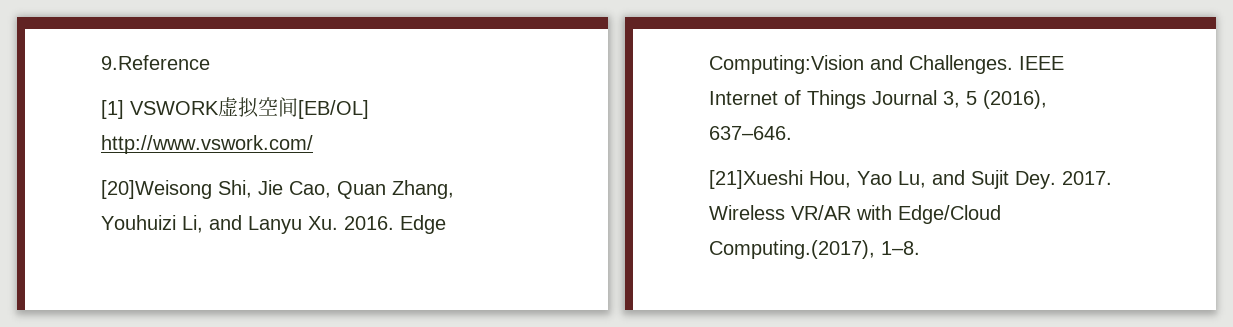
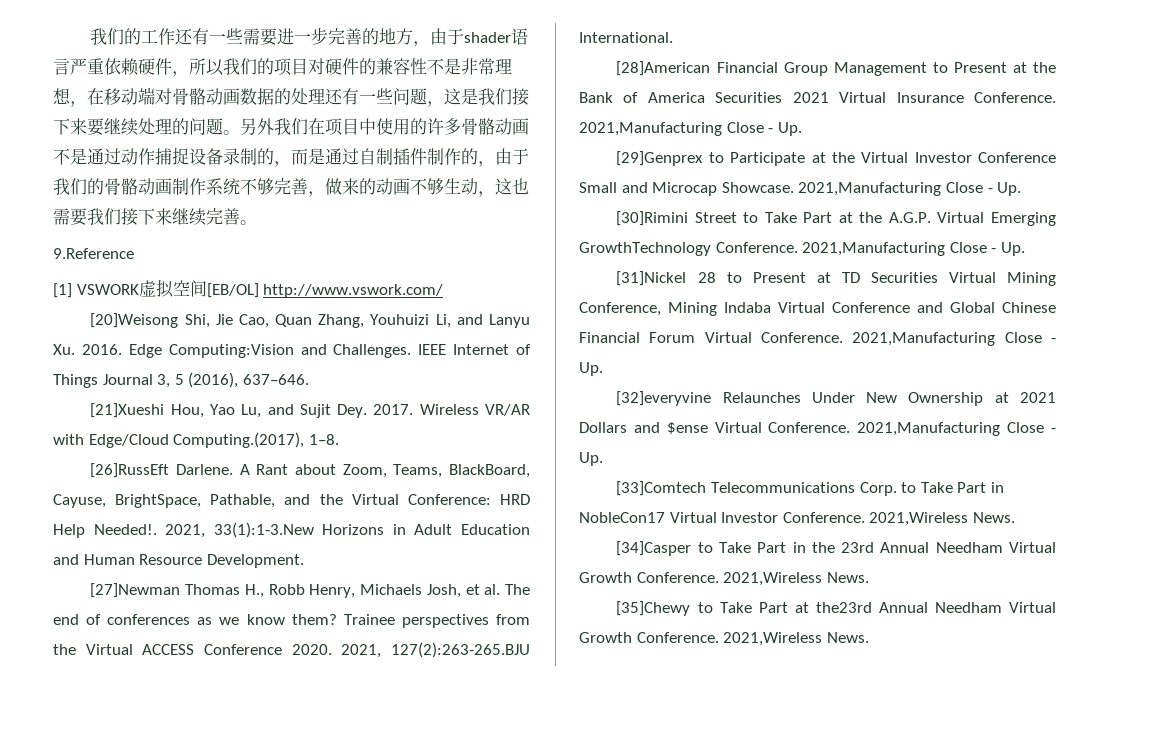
(101, 62) none -> [90,27,529,47] [53,58,512,77] [53,87,529,107] [53,118,529,136] [53,147,529,167] [53,178,529,197] [53,208,257,226] 我们的工作还有一些需要进一步完善的地方，由于shader语言严重依赖硬件，所以我们的项目对硬件的兼容性不是非常理想，在移动端对骨骼动画数据的处理还有一些问题，这是我们接下来要继续处理的问题。另外我们在项目中使用的许多骨骼动画不是通过动作捕捉设备录制的，而是通过自制插件制作的，由于我们的骨骼动画制作系统不够完善，做来的动画不够生动，这也需要我们接下来继续完善。 //
(920, 248) none -> [90,463,530,478] [53,494,531,508] [53,522,530,538] [53,554,304,568] [90,583,530,598] [53,614,530,628] [53,642,530,658] [579,32,673,43] [616,61,1056,76] [579,92,1056,103] [579,122,802,136] [616,151,1056,166] [579,182,1022,196] [616,211,1056,226] [579,242,1025,256] [616,271,1056,286] [579,302,1056,316] [579,332,1056,346] [579,362,603,376] [616,391,1056,406] [579,422,1056,436] [579,452,603,466] [616,481,1004,496] [579,512,1015,526] [616,541,1056,556] [579,572,869,586] [616,601,1056,616] [579,632,869,646] // [26]RussEft Darlene. A Rant about Zoom, Teams, BlackBoard, Cayuse, BrightSpace, Pathable, and the Virtual Conference: HRD Help Needed!. 2021, 33(1):1-3.New Horizons in Adult Education and Human Resource Development. // [27]Newman Thomas H., Robb Henry, Michaels Josh, et al. The end of conferences as we know them? Trainee perspectives from the Virtual ACCESS Conference 2020. 2021, 127(2):263-265.BJU International. // [28]American Financial Group Management to Present at the Bank of America Securities 2021 Virtual Insurance Conference. 2021,Manufacturing Close - Up. // [29]Genprex to Participate at the Virtual Investor Conference Small and Microcap Showcase. 2021,Manufacturing Close - Up. // [30]Rimini Street to Take Part at the A.G.P. Virtual Emerging GrowthTechnology Conference. 2021,Manufacturing Close - Up. // [31]Nickel 28 to Present at TD Securities Virtual Mining Conference, Mining Indaba Virtual Conference and Global Chinese Financial Forum Virtual Conference. 2021,Manufacturing Close - Up. // [32]everyvine Relaunches Under New Ownership at 2021 Dollars and $ense Virtual Conference. 2021,Manufacturing Close - Up. // [33]Comtech Telecommunications Corp. to Take Part in NobleCon17 Virtual Investor Conference. 2021,Wireless News. // [34]Casper to Take Part in the 23rd Annual Needham Virtual Growth Conference. 2021,Wireless News. // [35]Chewy to Take Part at the23rd Annual Needham Virtual Growth Conference. 2021,Wireless News.

